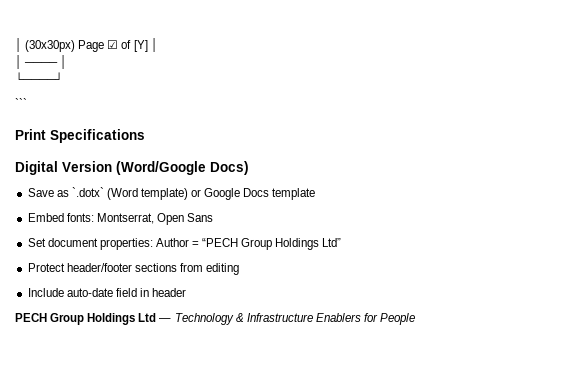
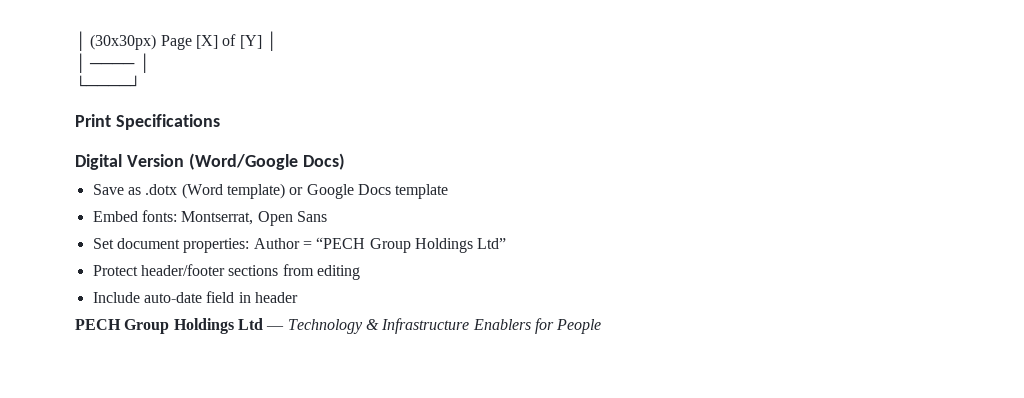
[107,40,119,49] ☑ -> [195,35,218,49] [X]
[15,98,27,108] // ``` -> (141, 82) none
[71,187,104,197] `.dotx` -> [145,184,178,195] .dotx

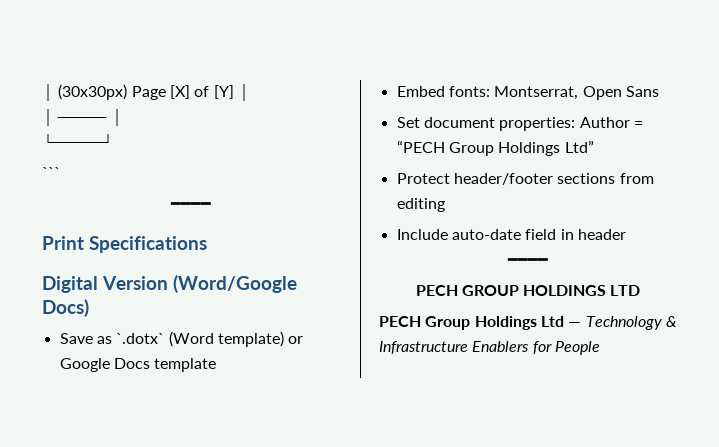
(141, 82) none -> [42,167,60,178] [170,202,211,209] // ``` // ━━━━
[145,184,178,195] .dotx -> [116,333,165,344] `.dotx`
(298, 297) none -> [507,258,548,265] [415,285,641,296] // ━━━━ // PECH GROUP HOLDINGS LTD

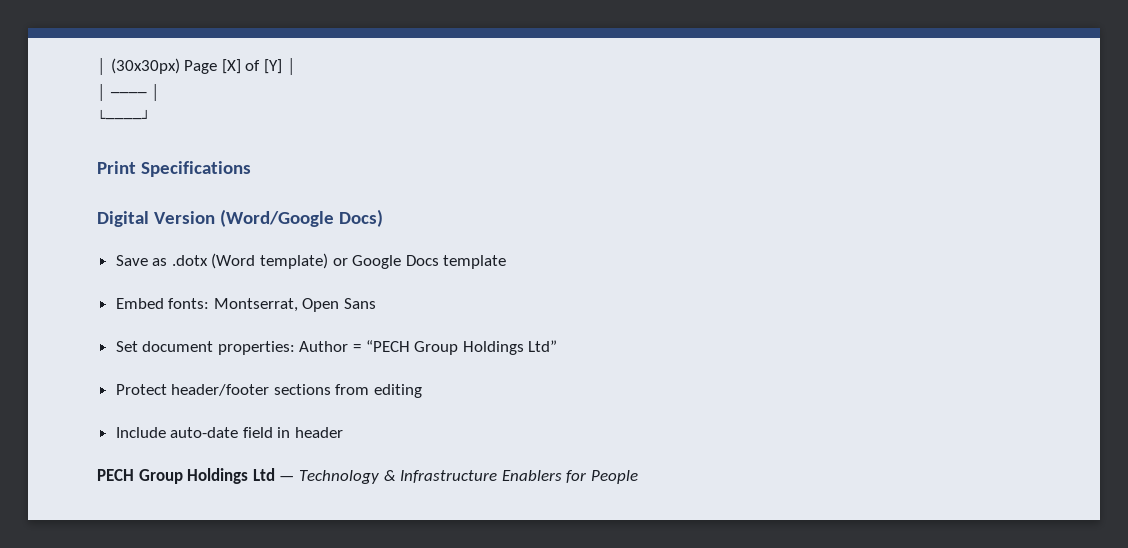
[42,167,60,178] [170,202,211,209] // ``` // ━━━━ -> (151, 116) none
[116,333,165,344] `.dotx` -> [171,255,208,266] .dotx
[507,258,548,265] [415,285,641,296] // ━━━━ // PECH GROUP HOLDINGS LTD -> (344, 432) none

